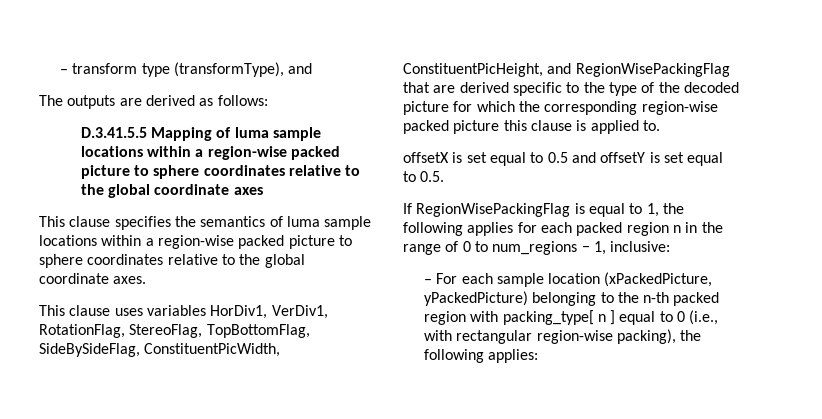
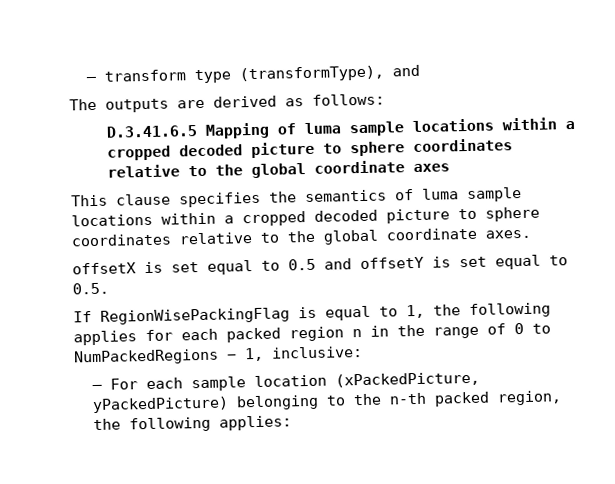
[80,127,147,138] D.3.41.5.5 -> [105,125,198,138] D.3.41.6.5
[207,146,341,160] region-wise packed -> [106,144,243,161] cropped decoded
[157,235,285,249] region-wise packed -> [242,209,378,227] cropped decoded
[39,305,328,319] [39,324,310,338] [39,343,281,357] [403,63,730,77] [403,82,739,96] [403,101,718,115] [403,120,660,134] // This clause uses variables HorDiv1, VerDiv1, RotationFlag, StereoFlag, TopBottomFlag, SideBySideFlag, ConstituentPicWidth, ConstituentPicHeight, and RegionWisePackingFlag that are derived specific to the type of the decoded picture for which the corresponding region-wise packed picture this clause is applied to. -> (531, 234) none
[492,241,578,255] num_regions -> [74,348,219,366] NumPackedRegions
[423,310,719,325] [423,329,676,344] region with packing_type[ n ] equal to 0 (i.e., with rectangular region-wise packing), -> [497,390,563,406] region,

